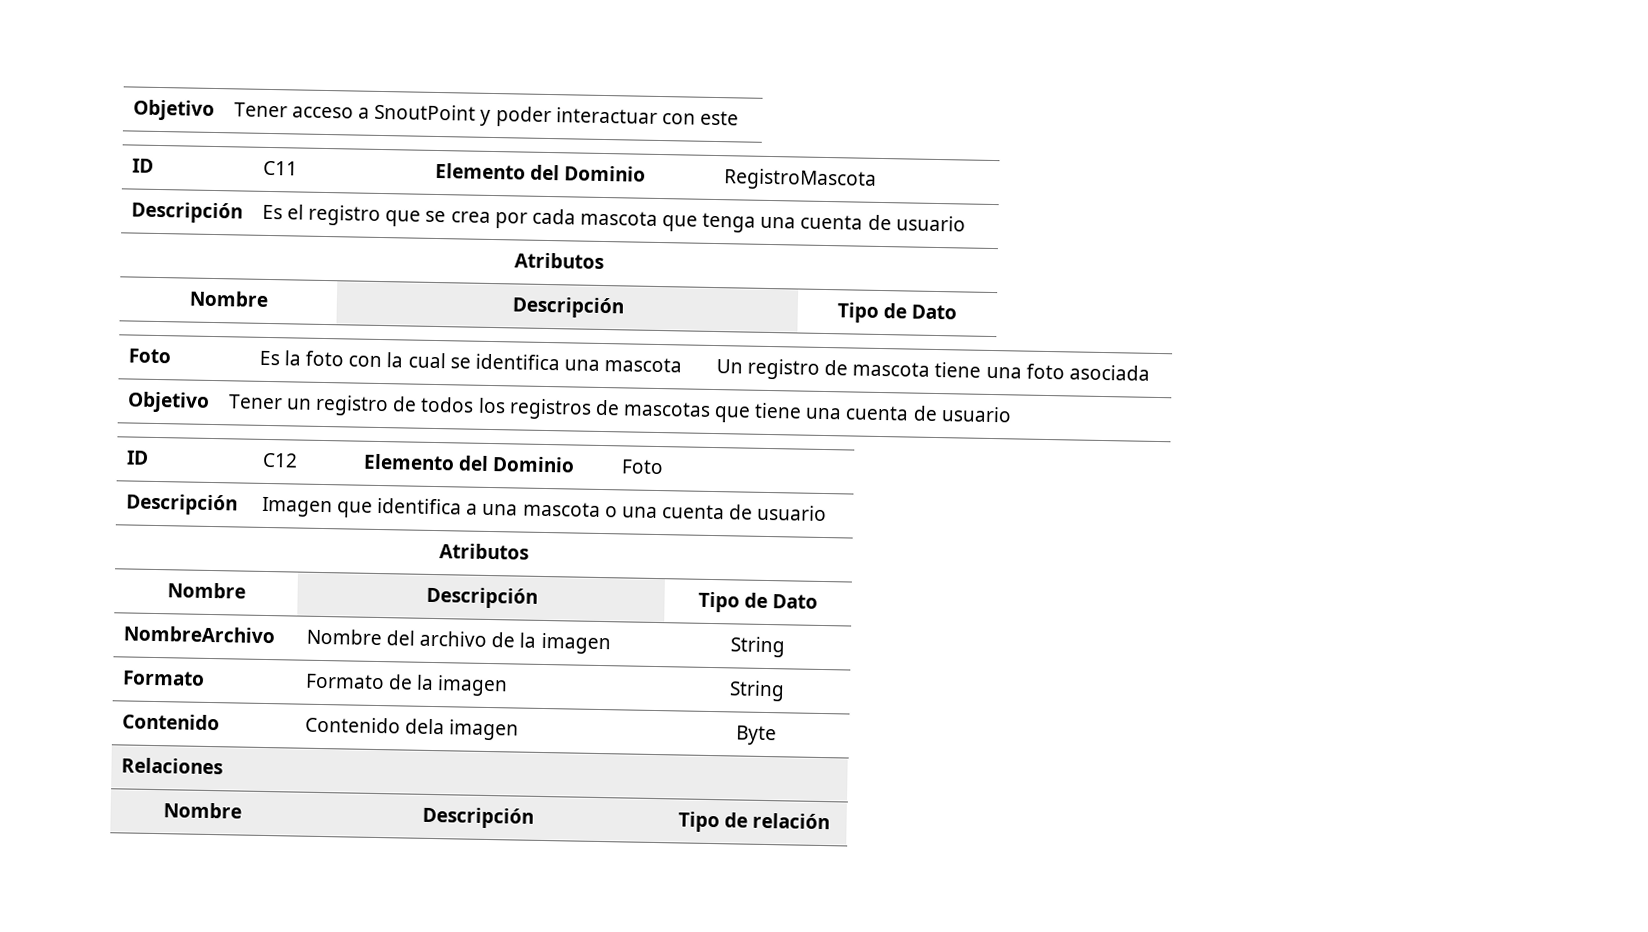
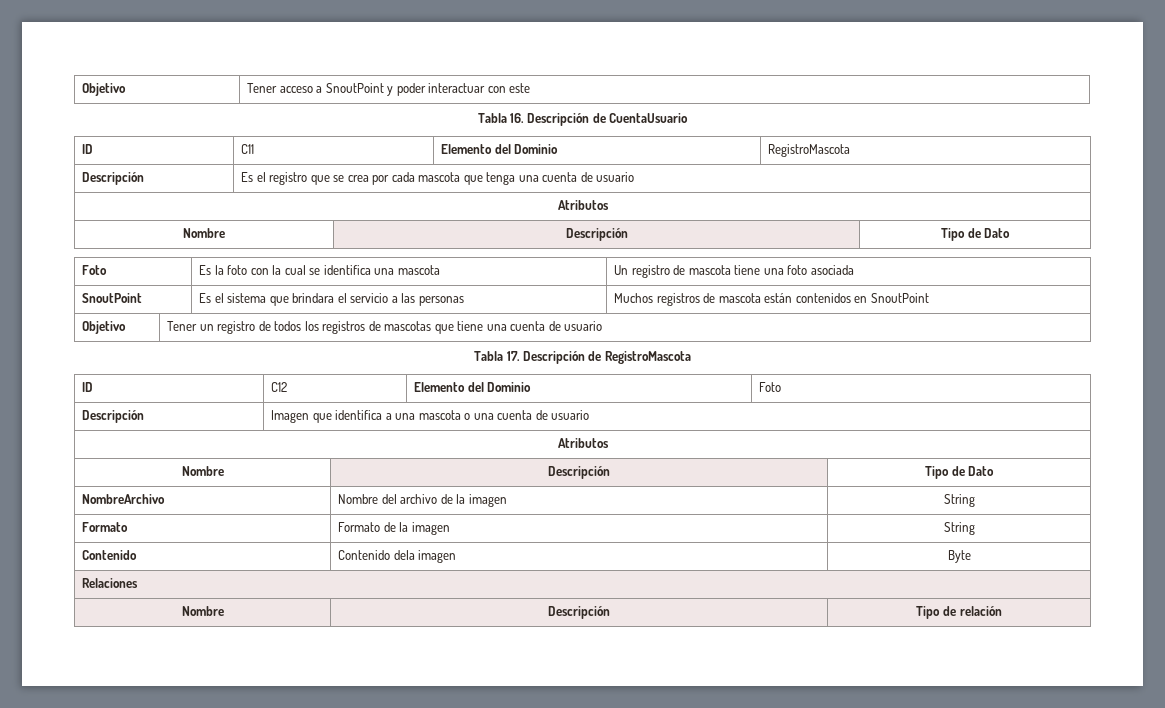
(739, 118) none -> [477,113,689,126] // Tabla 16. Descripción de CuentaUsuario
(1150, 372) none -> [82,293,143,303] [199,293,464,306] [614,293,929,306] // SnoutPoint | Es el sistema que brindara el servicio a las personas | Muchos registros de mascota están contenidos en SnoutPoint
(1012, 414) none -> [474,351,691,364] // Tabla 17. Descripción de RegistroMascota

